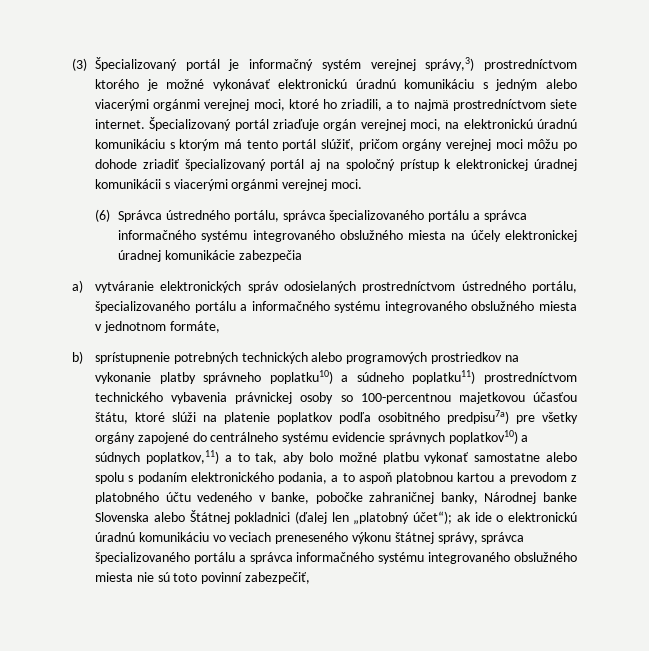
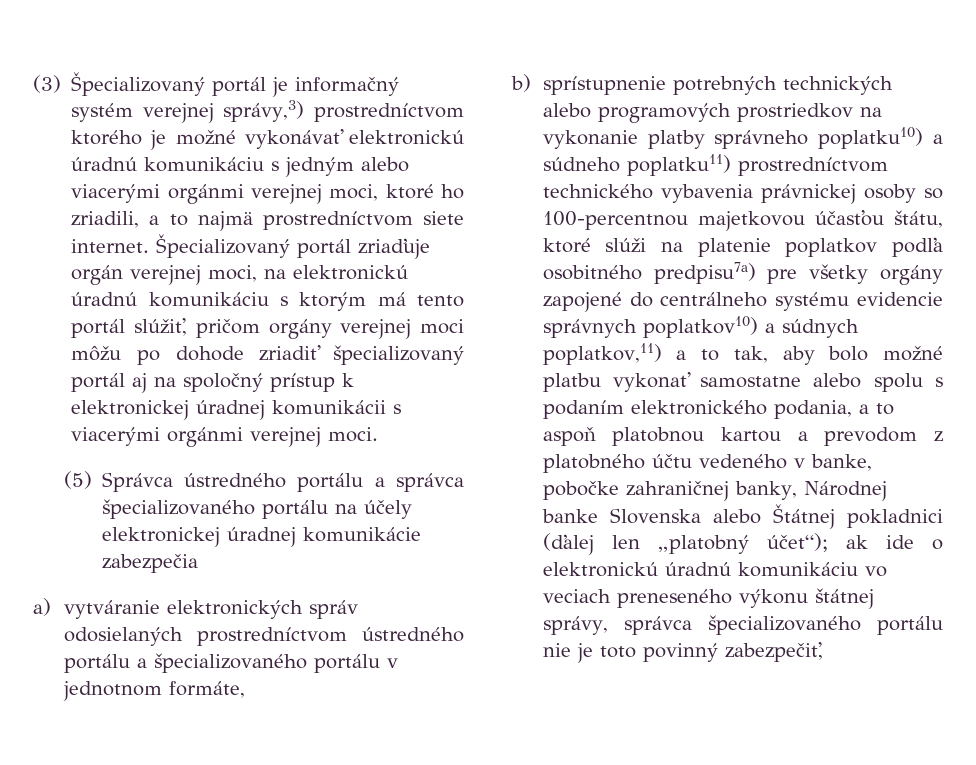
[95,209,111,222] (6) -> [63,471,92,489] (5)
[233,210,527,222] [118,230,447,242] portálu, správca špecializovaného portálu a správca informačného systému integrovaného obslužného miesta -> [297,473,464,492] [101,499,328,519] portálu a správca špecializovaného portálu
[532,281,577,293] [95,301,577,313] portálu, špecializovaného portálu a informačného systému integrovaného obslužného miesta -> [63,653,380,673] portálu a špecializovaného portálu
[238,552,577,564] [95,572,243,584] a správca informačného systému integrovaného obslužného miesta nie sú toto povinní -> [542,643,718,663] nie je toto povinný

